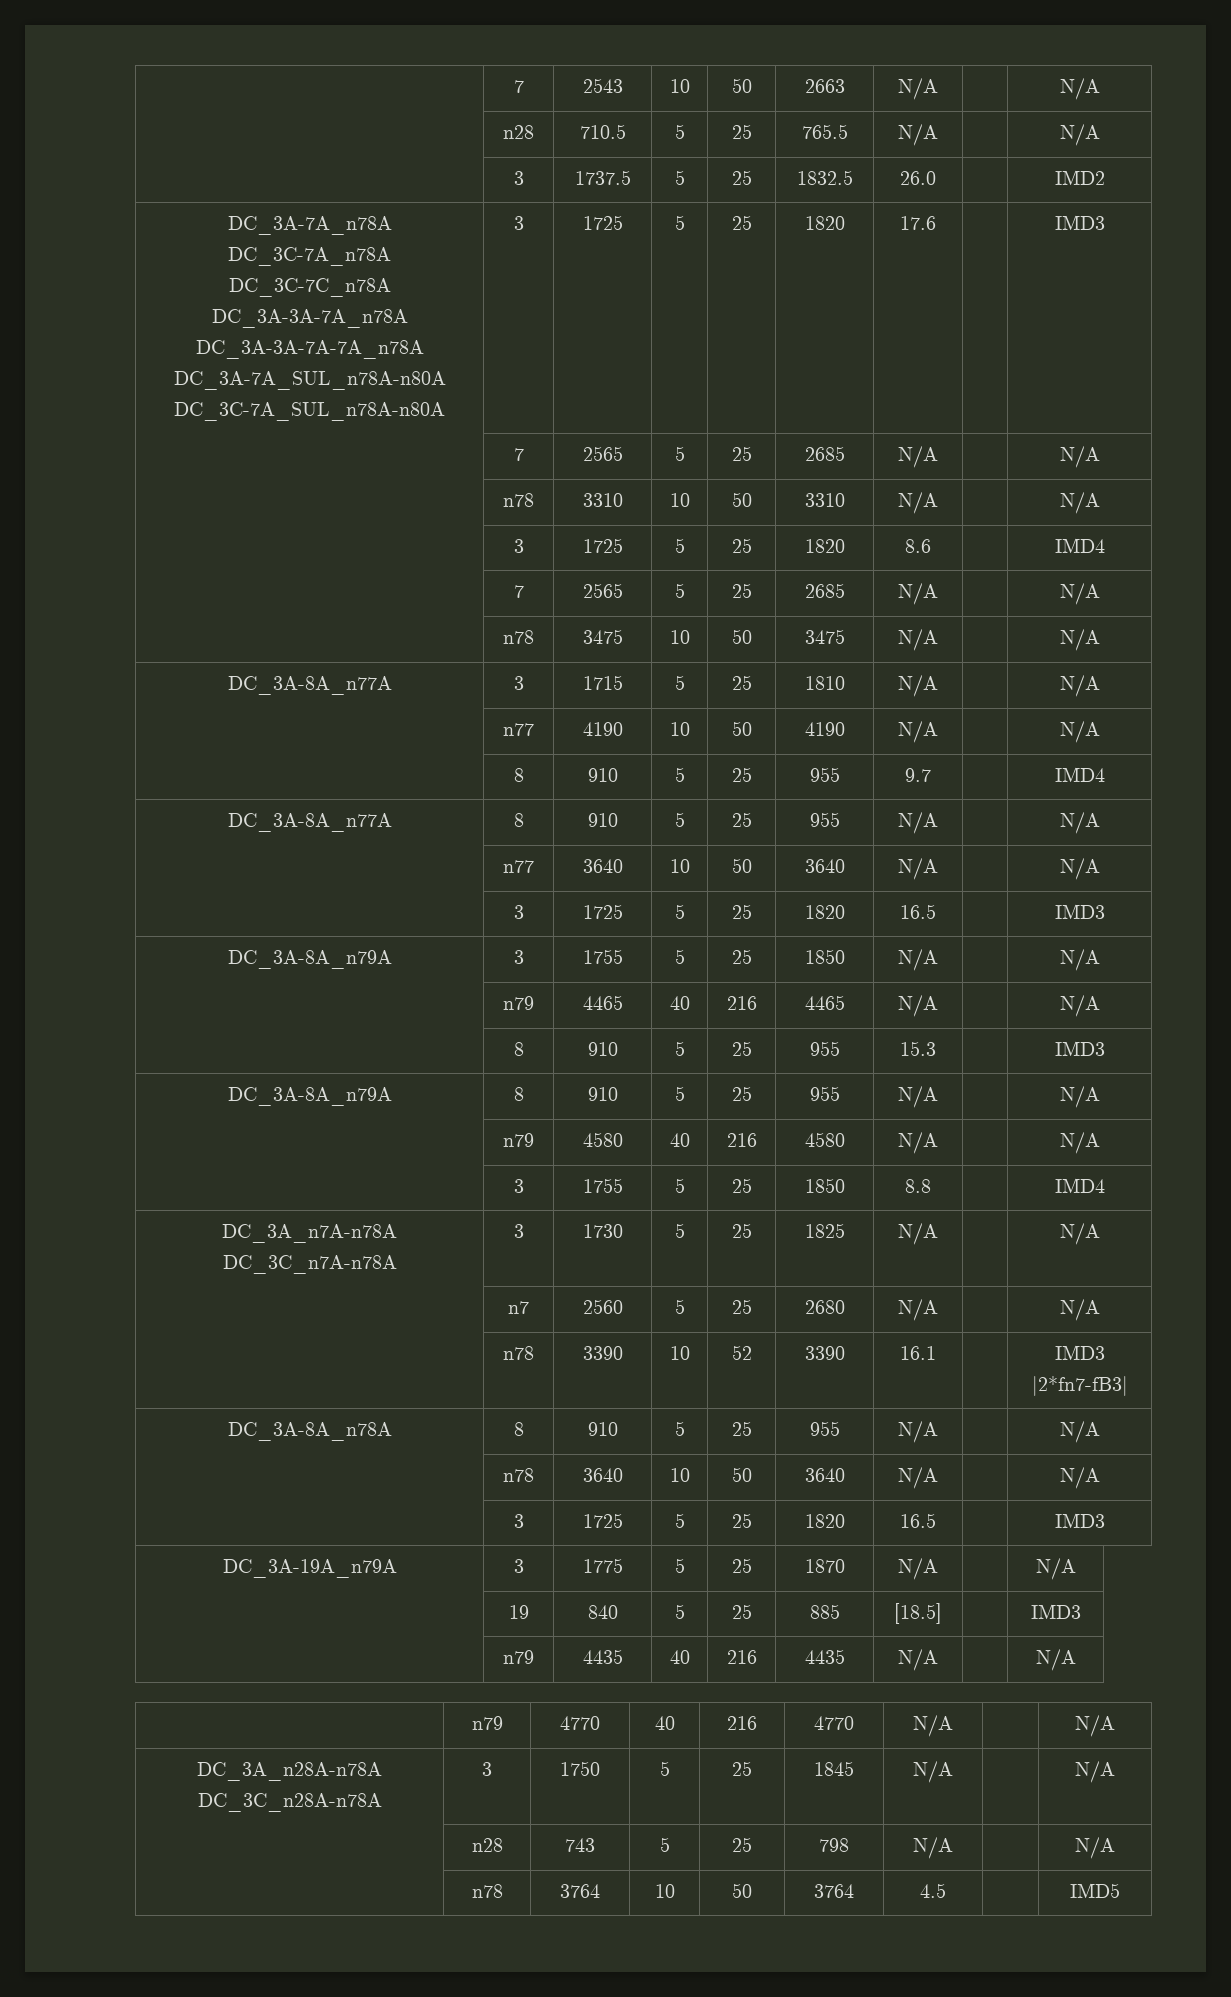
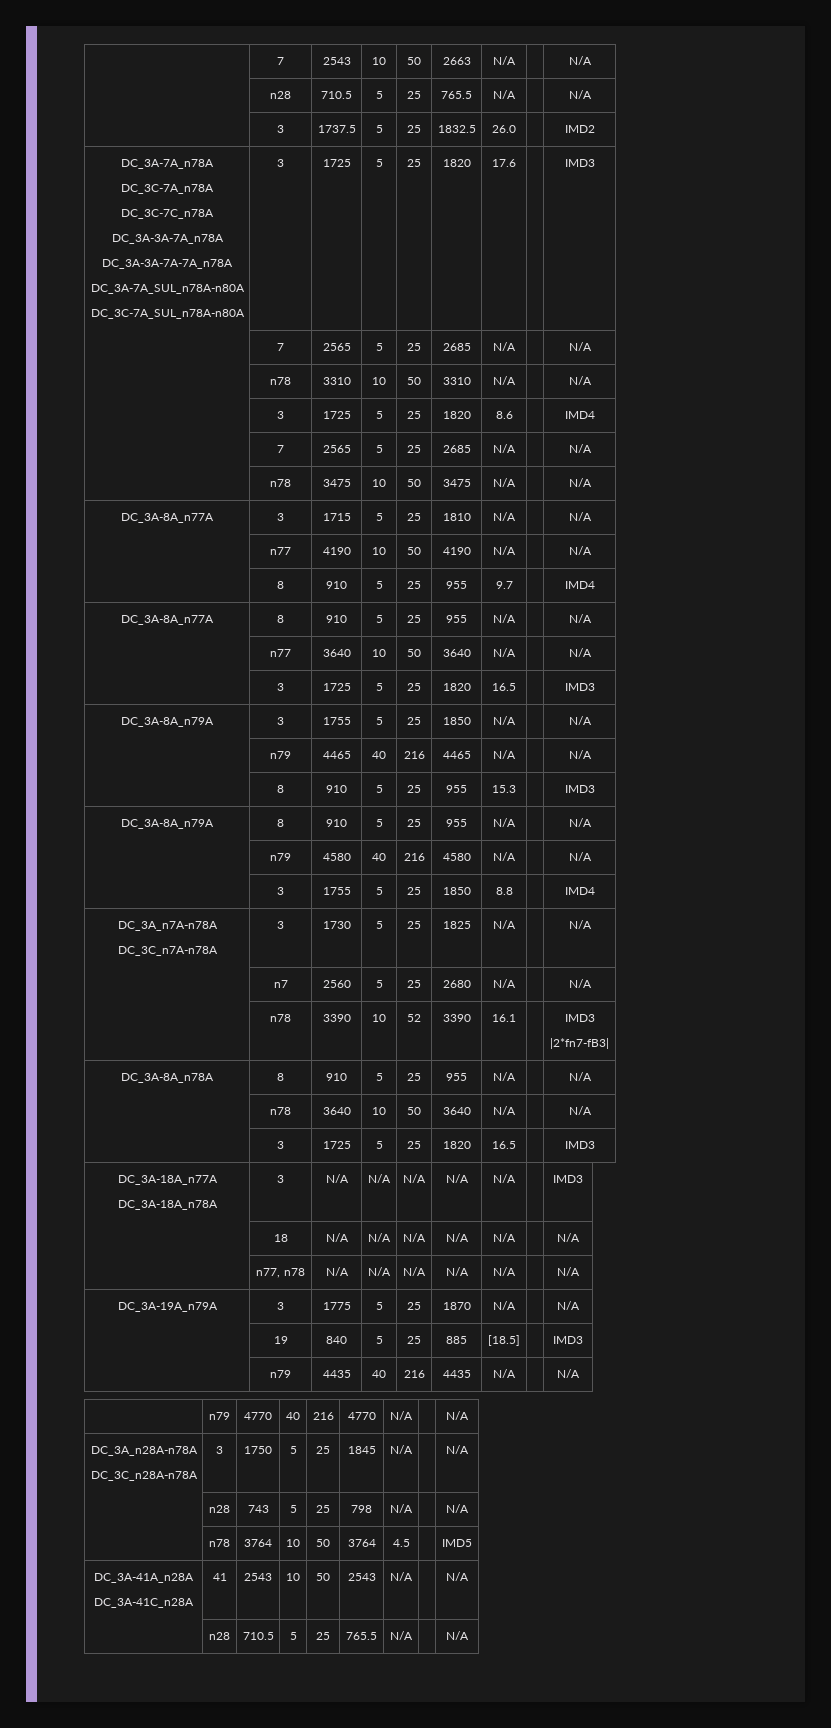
(1105, 1520) none -> [117,1175,218,1185] [117,1200,218,1210] [277,1175,284,1183] [325,1174,349,1183] [367,1174,391,1183] [402,1174,426,1183] [445,1174,469,1183] [492,1174,516,1183] [553,1175,583,1183] [273,1234,288,1242] [325,1233,349,1242] [367,1233,391,1242] [402,1233,426,1242] [445,1233,469,1242] [492,1233,516,1242] [557,1233,580,1242] [256,1268,305,1278] [325,1267,349,1276] [367,1267,391,1276] [402,1267,426,1276] [445,1267,469,1276] [492,1267,516,1276] [557,1267,580,1276] // DC_3A-18A_n77A // DC_3A-18A_n78A | 3 | N/A | N/A | N/A | N/A | N/A | | IMD3 // | 18 | N/A | N/A | N/A | N/A | N/A | | N/A // | n77, n78 | N/A | N/A | N/A | N/A | N/A | | N/A
(1120, 1890) none -> [94,1573,194,1583] [94,1598,194,1608] [212,1573,227,1581] [244,1573,272,1581] [286,1573,300,1581] [316,1573,330,1581] [347,1573,376,1581] [389,1572,413,1581] [445,1572,469,1581] [209,1632,230,1640] [242,1632,274,1640] [289,1632,297,1640] [316,1632,330,1640] [345,1632,377,1640] [389,1631,413,1640] [445,1631,469,1640] // DC_3A-41A_n28A // DC_3A-41C_n28A | 41 | 2543 | 10 | 50 | 2543 | N/A | | N/A // | n28 | 710.5 | 5 | 25 | 765.5 | N/A | | N/A

